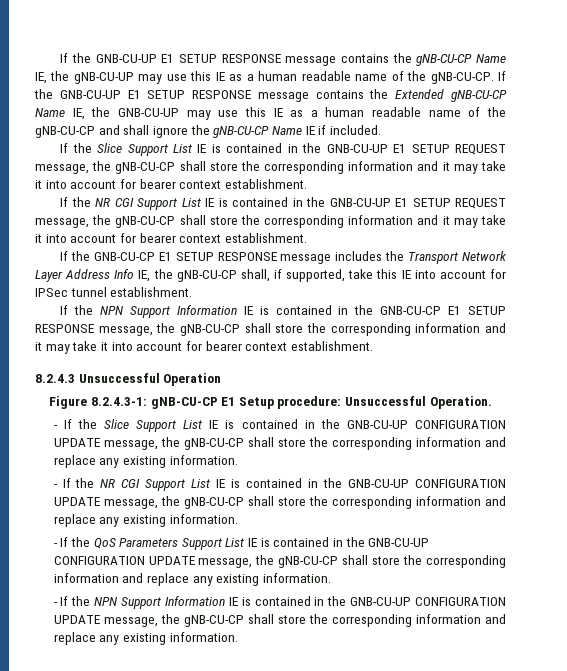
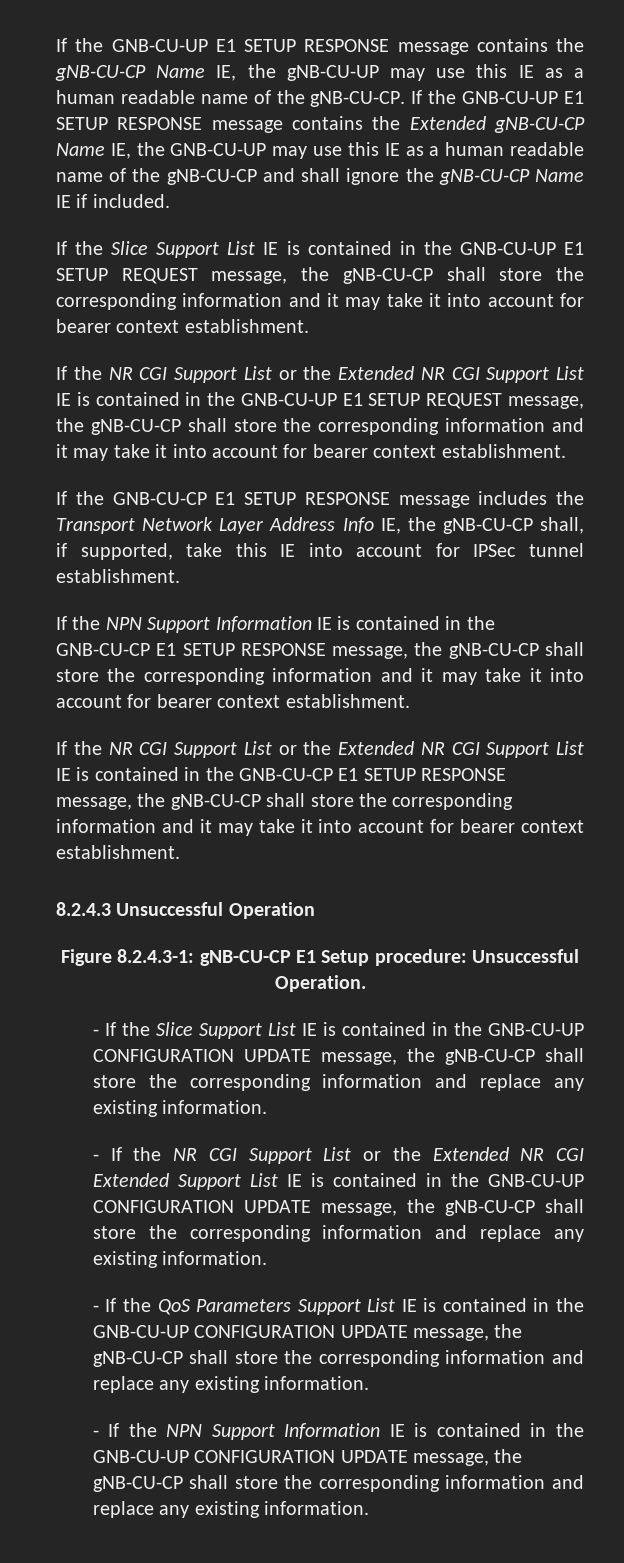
(201, 202) none -> [278,366,584,383] or the Extended NR CGI Support List
(373, 346) none -> [56,741,584,758] [56,767,507,781] [56,793,514,810] [56,819,584,836] [56,845,180,859] // If the NR CGI Support List or the Extended NR CGI Support List IE is contained in the GNB-CU-CP E1 SETUP RESPONSE message, the gNB-CU-CP shall store the corresponding information and it may take it into account for bearer context establishment.
(211, 483) none -> [363,1147,584,1161] [92,1173,278,1190] or the Extended NR CGI Extended Support List

